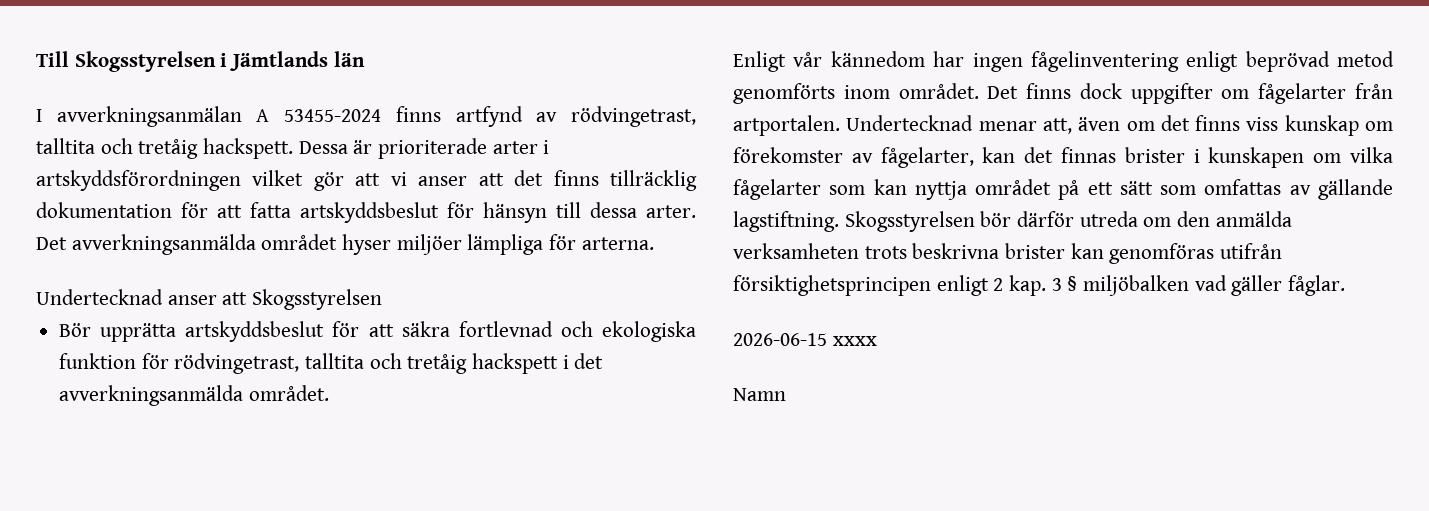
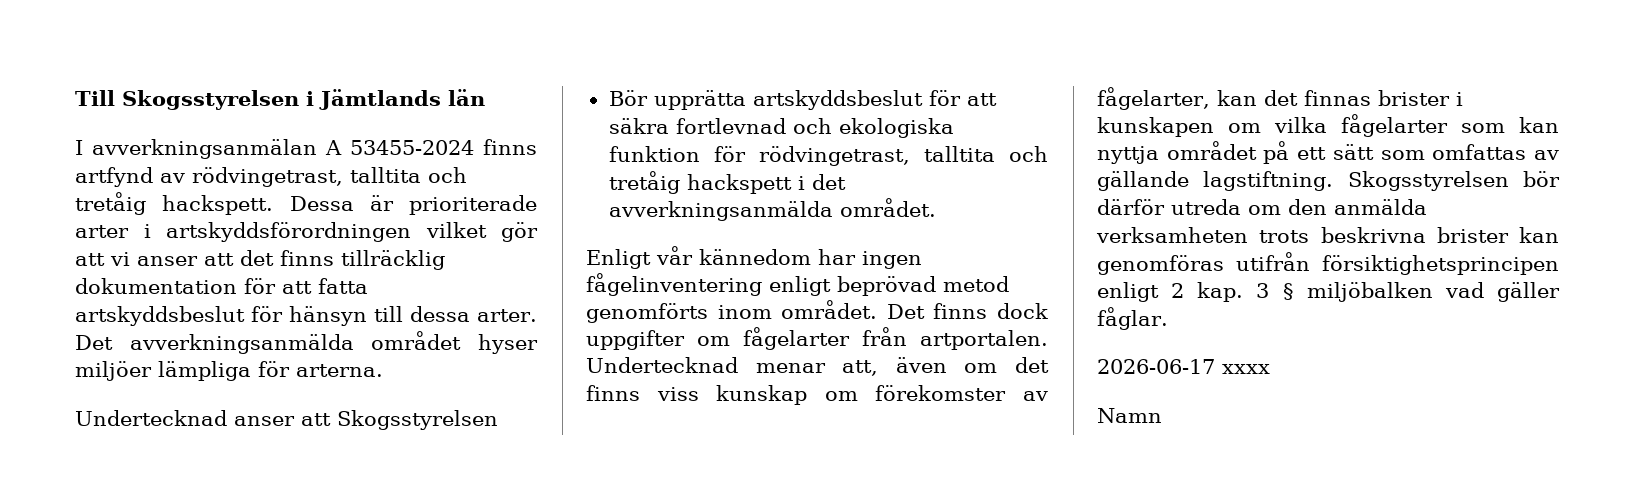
[733,333,827,346] 2026-06-15 -> [1097,359,1215,374] 2026-06-17

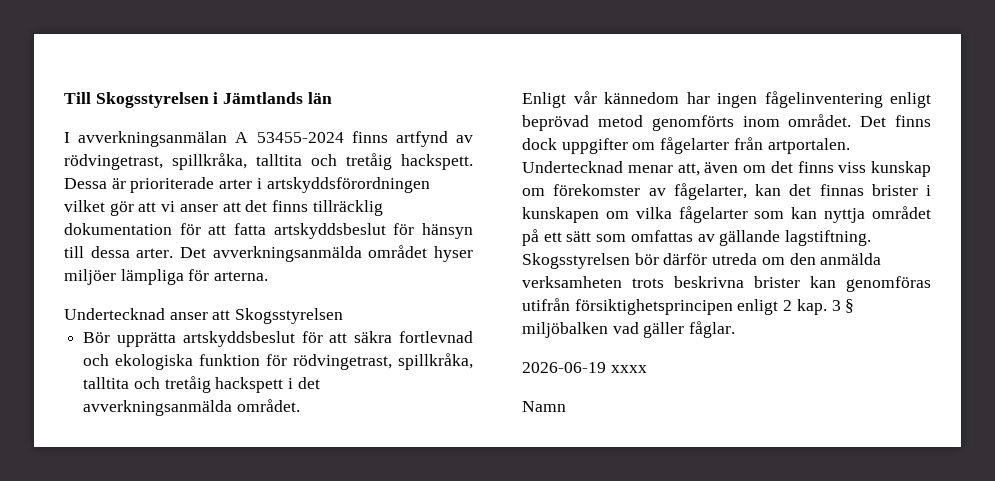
(343, 177) none -> [172,153,247,170] spillkråka,
(910, 156) none -> [397,353,473,370] spillkråka,
[1097,359,1215,374] 2026-06-17 -> [522,362,606,373] 2026-06-19

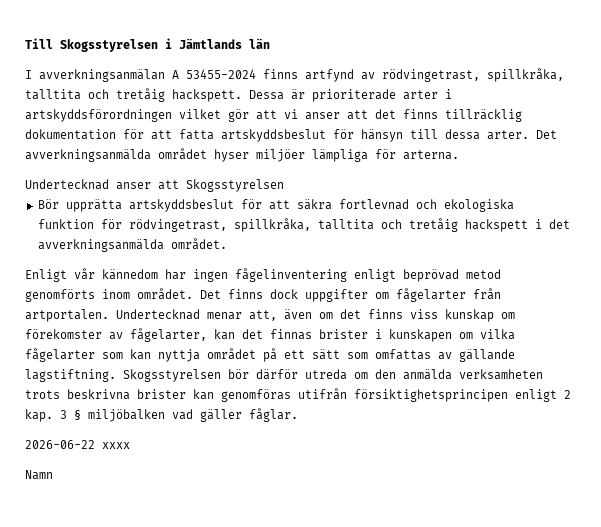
[522,362,606,373] 2026-06-19 -> [25,440,95,449] 2026-06-22

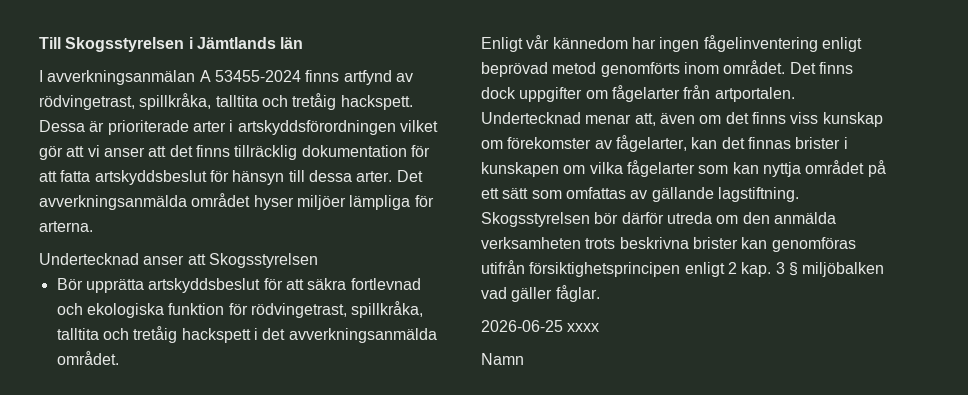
[25,440,95,449] 2026-06-22 -> [481,320,563,332] 2026-06-25

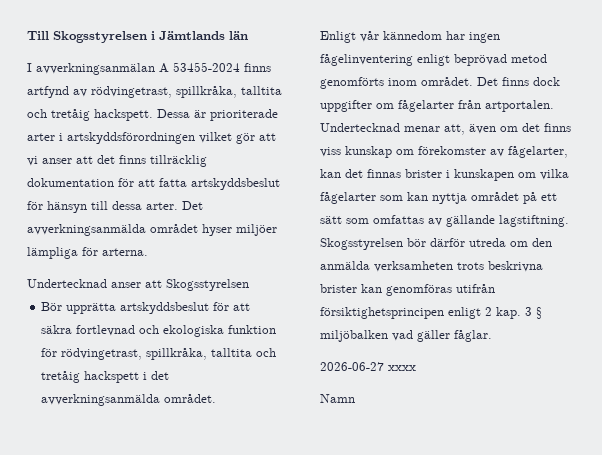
[481,320,563,332] 2026-06-25 -> [320,362,384,371] 2026-06-27

